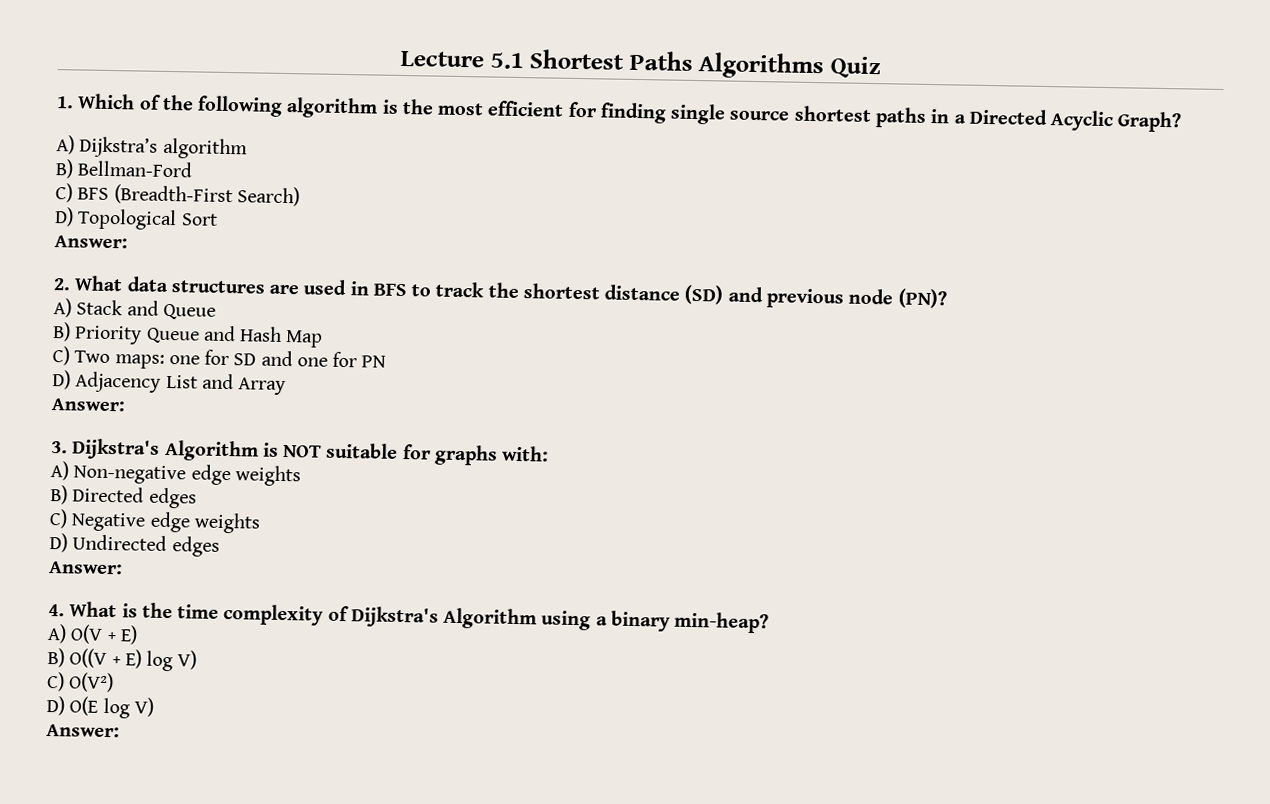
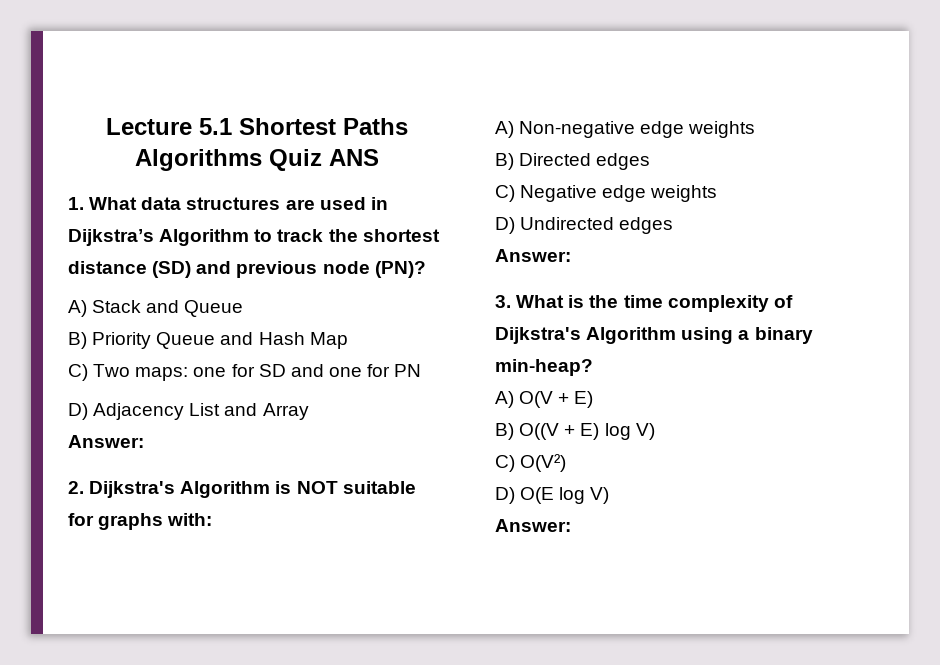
(882, 67) none -> [328,149,379,166] ANS
[77,93,1183,133] [56,135,248,160] [55,159,194,179] [55,183,300,207] [54,207,218,231] [54,235,128,249] [53,278,71,291] Which of the following algorithm is the most efficient for finding single source shortest paths in a Directed Acyclic Graph? // A) Dijkstra’s algorithm // B) Bellman-Ford // C) BFS (Breadth-First Search) // D) Topological Sort // Answer: // 2. -> (84, 203) none
[372,283,407,297] BFS -> [68,229,250,246] Dijkstra’s Algorithm
[51,441,68,454] 3. -> [68,481,84,494] 2.
[48,603,65,617] 4. -> [495,295,511,308] 3.

